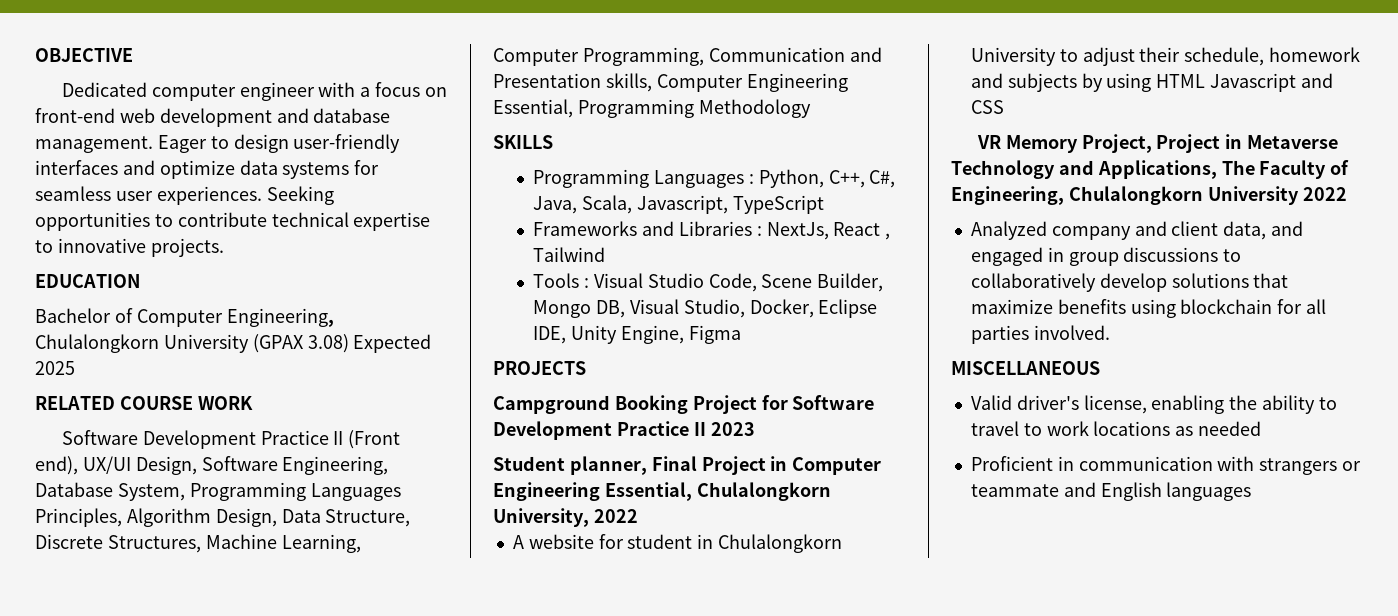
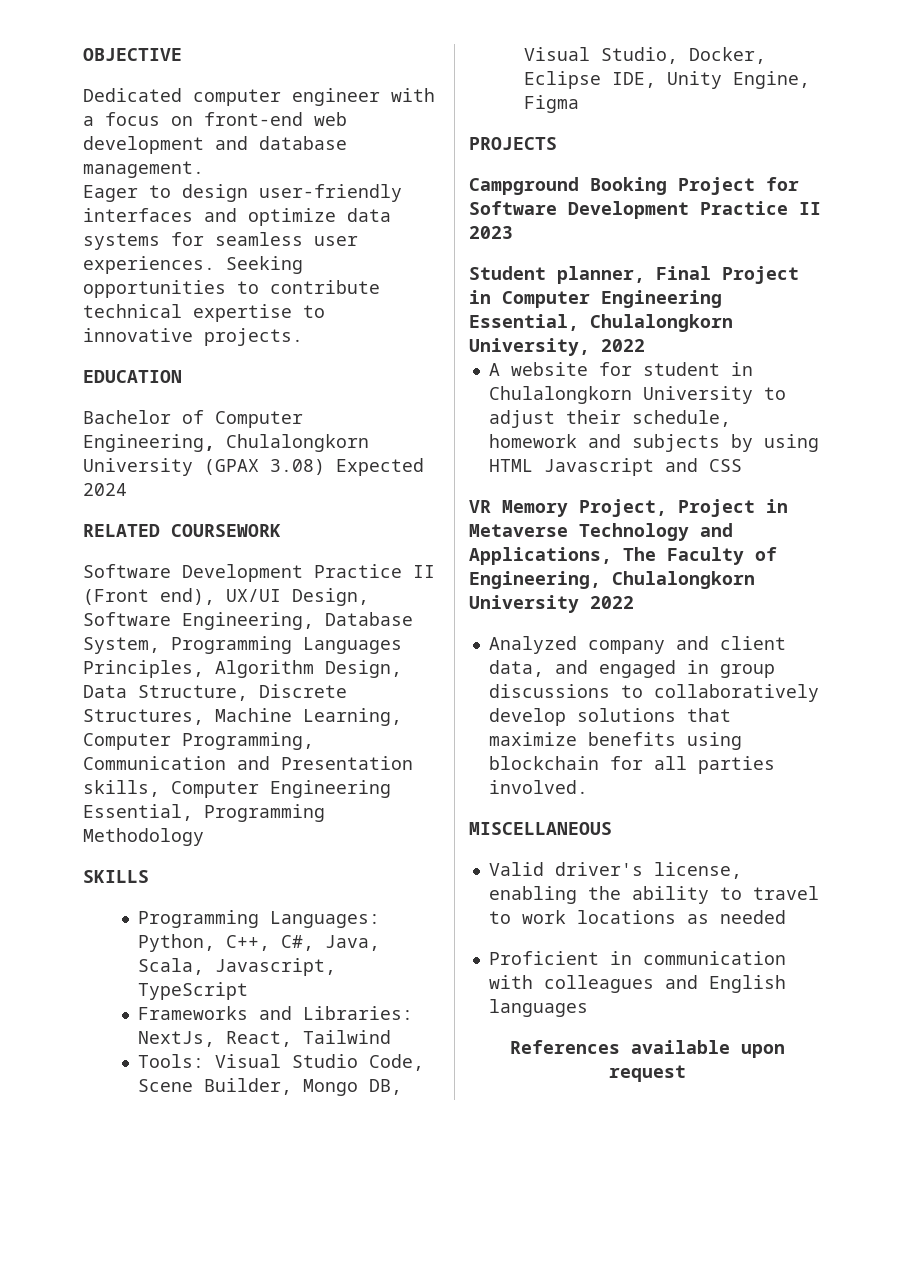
(153, 144) none -> (204, 169) //
[35,361,75,375] 2025 -> [83,483,127,496] 2024
[119,396,253,410] COURSE WORK -> [171,524,281,537] COURSEWORK
[653,170,754,188] Languages : -> [269,911,380,928] Languages:
[678,221,891,240] Libraries : NextJs, React , -> [302,1006,413,1020] [137,1031,292,1047] Libraries: NextJs, React,
[533,273,589,288] Tools : -> [137,1054,204,1068] Tools:
[1259,458,1362,475] [970,484,1059,497] strangers or teammate -> [543,975,654,993] colleagues
(1252, 491) none -> [509,1040,785,1058] [608,1065,686,1082] // References available upon request

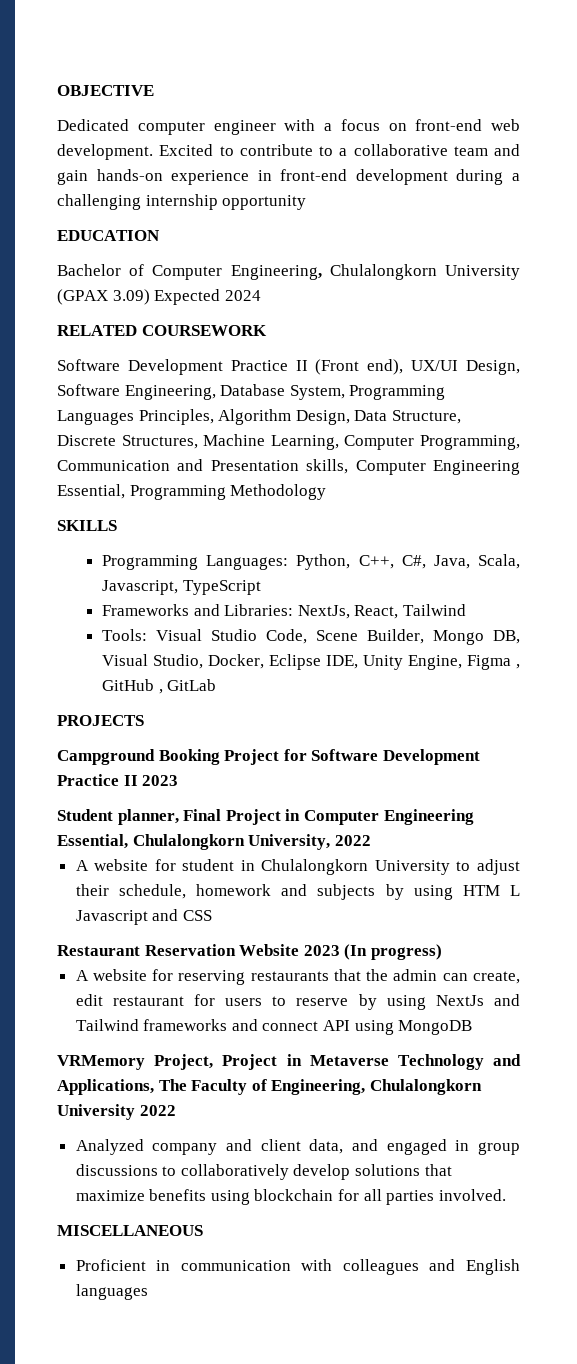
[83,136,347,154] [83,161,204,178] [83,184,402,202] [83,208,391,226] [83,232,358,250] [83,256,303,274] [83,280,380,298] [83,304,325,322] [83,328,303,346] development and database management. // Eager to design user-friendly interfaces and optimize data systems for seamless user experiences. Seeking opportunities to contribute technical expertise to innovative projects. -> [57,144,520,160] [57,169,520,185] [57,194,307,210] development. Excited to contribute to a collaborative team and gain hands-on experience in front-end development during a challenging internship opportunity
[270,459,325,475] 3.08) -> [112,289,150,305] 3.09)
(579, 104) none -> [516,664,520,669] [102,679,217,694] , GitHub , GitLab
[488,459,533,472] HTML -> [462,885,521,896] HTM L
[469,500,568,517] VR Memory -> [57,944,442,960] [75,969,520,985] [75,994,520,1010] [75,1019,473,1035] [57,1055,145,1070] Restaurant Reservation Website 2023 (In progress) // A website for reserving restaurants that the admin can create, edit restaurant for users to reserve by using NextJs and Tailwind frameworks and connect API using MongoDB // VRMemory
[488,862,742,879] [488,886,819,904] [488,910,786,924] // Valid driver's license, enabling the ability to travel to work locations as needed -> (203, 1230) none
[509,1040,785,1058] [608,1065,686,1082] // References available upon request -> (148, 1292) none

